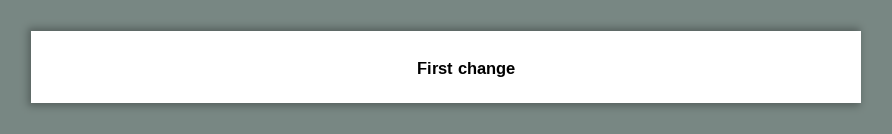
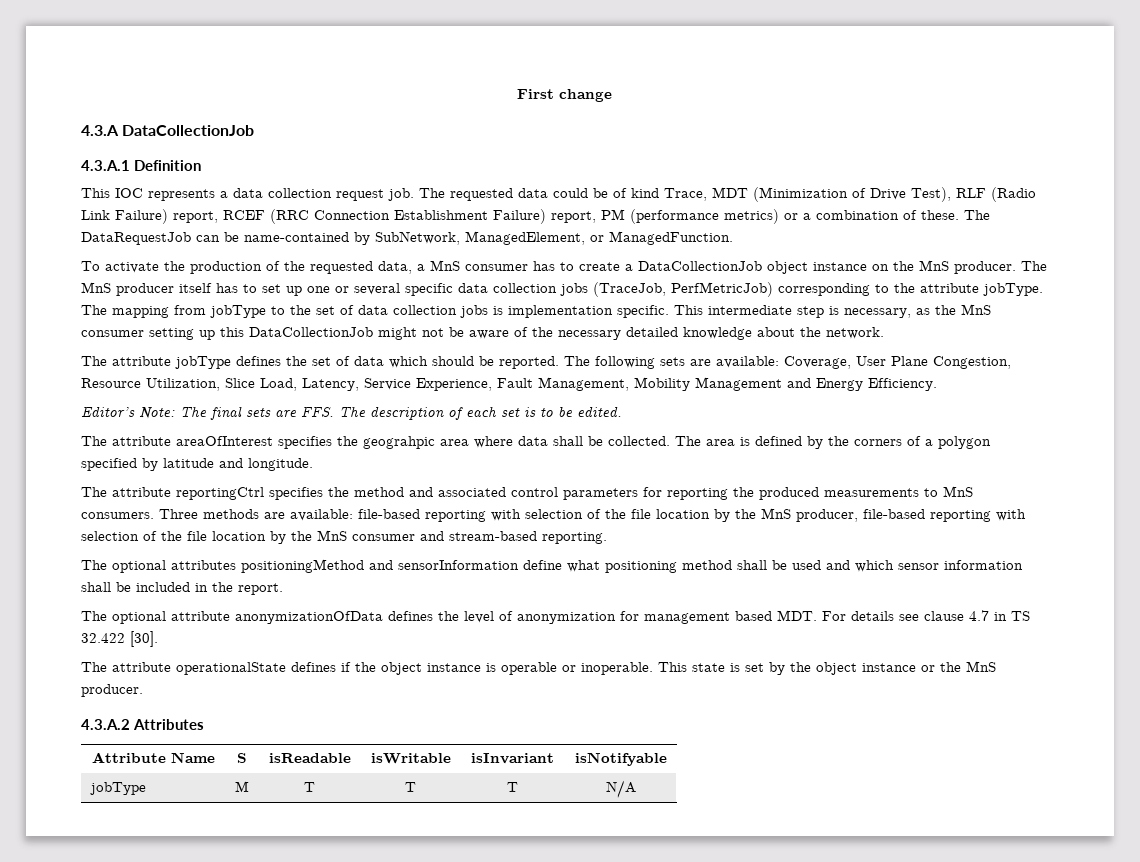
(515, 69) none -> [81,125,255,136] [81,160,201,171] [81,187,1036,202] [81,209,990,224] [81,231,733,245] [81,260,1047,274] [81,282,1043,297] [81,304,991,318] [81,327,884,340] [81,356,1011,369] [81,377,937,391] [81,406,622,420] [81,436,991,449] [81,458,313,471] [81,486,973,500] [81,508,1026,522] [81,530,607,544] [81,559,1023,573] [81,582,283,595] [81,610,1030,624] [81,631,158,647] [81,661,996,675] [81,684,143,697] [81,719,204,730] [91,752,215,763] [236,753,247,763] [268,753,351,763] [370,753,451,764] [471,753,554,764] [574,752,667,766] [89,782,146,795] [234,781,249,792] [304,782,315,792] [405,782,416,792] [507,782,518,792] [605,780,636,798] // 4.3.A DataCollectionJob // 4.3.A.1 Definition // This IOC represents a data collection request job. The requested data could be of kind Trace, MDT (Minimization of Drive Test), RLF (Radio Link Failure) report, RCEF (RRC Connection Establishment Failure) report, PM (performance metrics) or a combination of these. The DataRequestJob can be name-contained by SubNetwork, ManagedElement, or ManagedFunction. // To activate the production of the requested data, a MnS consumer has to create a DataCollectionJob object instance on the MnS producer. The MnS producer itself has to set up one or several specific data collection jobs (TraceJob, PerfMetricJob) corresponding to the attribute jobType. The mapping from jobType to the set of data collection jobs is implementation specific. This intermediate step is necessary, as the MnS consumer setting up this DataCollectionJob might not be aware of the necessary detailed knowledge about the network. // The attribute jobType defines the set of data which should be reported. The following sets are available: Coverage, User Plane Congestion, Resource Utilization, Slice Load, Latency, Service Experience, Fault Management, Mobility Management and Energy Efficiency. // Editor’s Note: The final sets are FFS. The description of each set is to be edited. // The attribute areaOfInterest specifies the geograhpic area where data shall be collected. The area is defined by the corners of a polygon specified by latitude and longitude. // The attribute reportingCtrl specifies the method and associated control parameters for reporting the produced measurements to MnS consumers. Three methods are available: file-based reporting with selection of the file location by the MnS producer, file-based reporting with selection of the file location by the MnS consumer and stream-based reporting. // The optional attributes positioningMethod and sensorInformation define what positioning method shall be used and which sensor information shall be included in the report. // The optional attribute anonymizationOfData defines the level of anonymization for management based MDT. For details see clause 4.7 in TS 32.422 [30]. // The attribute operationalState defines if the object instance is operable or inoperable. This state is set by the object instance or the MnS producer. // 4.3.A.2 Attributes // Attribute Name | S | isReadable | isWritable | isInvariant | isNotifyable // jobType | M | T | T | T | N/A

